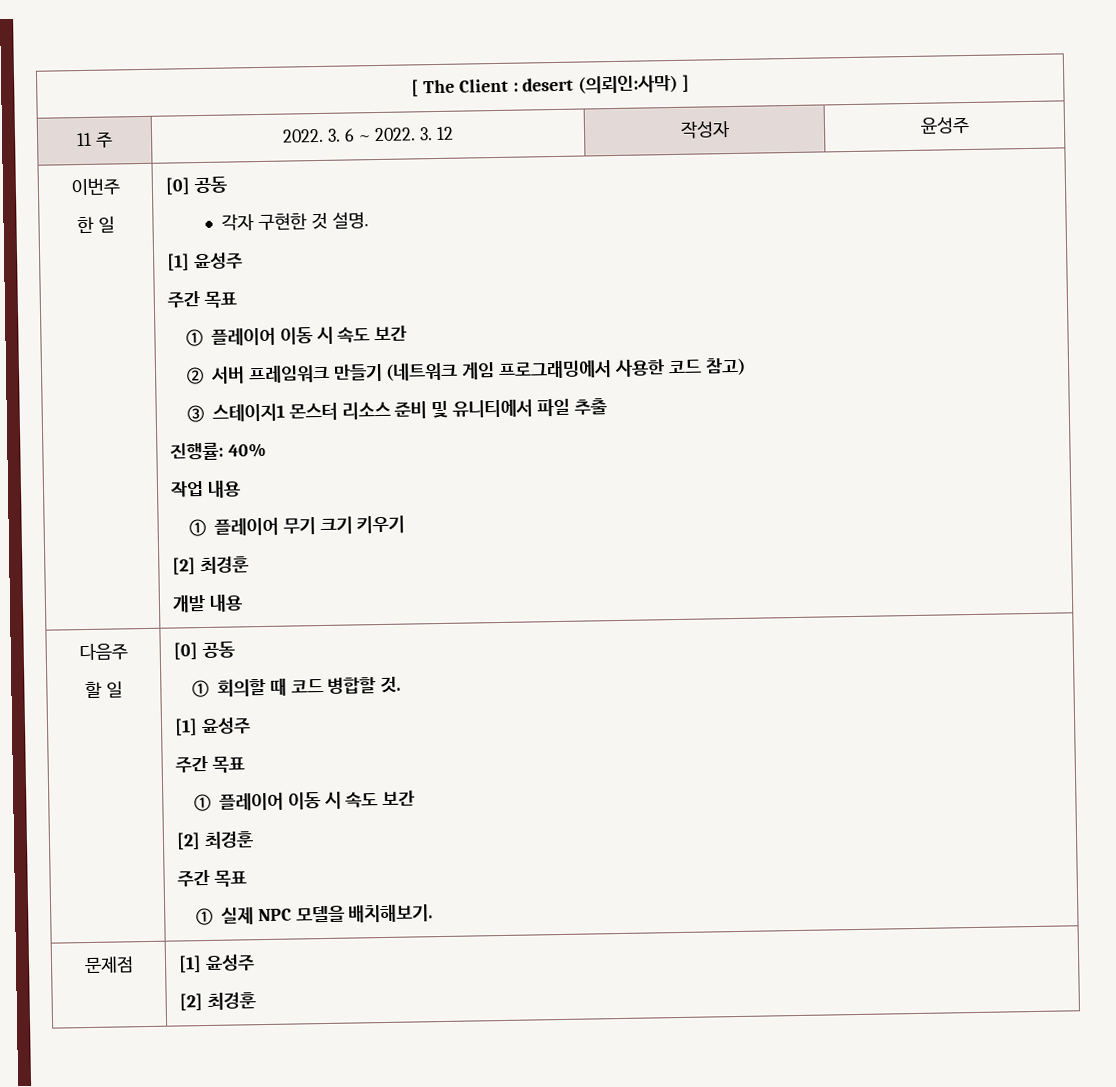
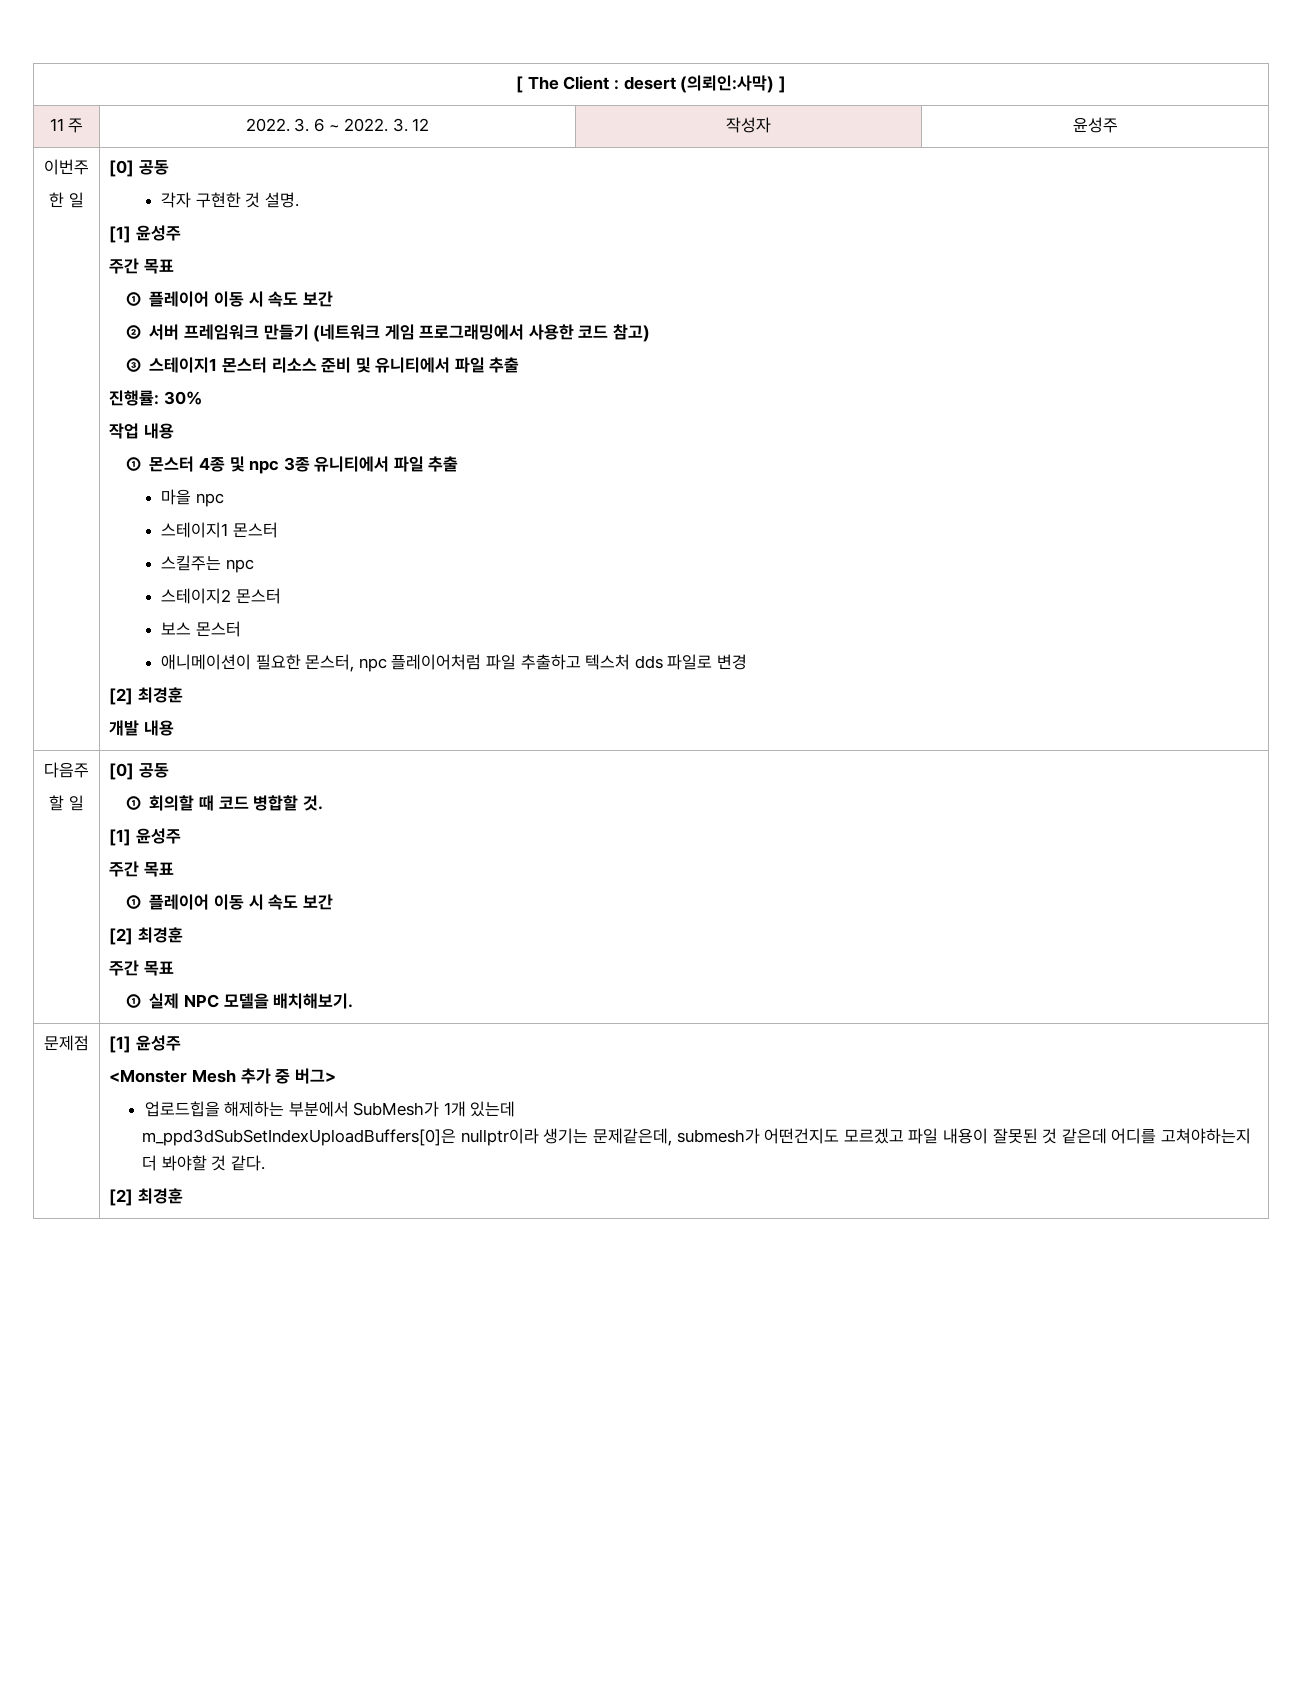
[228,442,268,458] 40% -> [163,391,202,405] 30%
[213,515,406,536] 플레이어 무기 크기 키우기 -> [149,456,459,474] [160,489,224,507] [160,522,278,538] [160,555,254,573] [160,588,281,604] [160,621,241,637] [160,654,747,672] 몬스터 4종 및 npc 3종 유니티에서 파일 추출 // 마을 npc // 스테이지1 몬스터 // 스킬주는 npc // 스테이지2 몬스터 // 보스 몬스터 // 애니메이션이 필요한 몬스터, npc 플레이어처럼 파일 추출하고 텍스처 dds 파일로 변경
(256, 963) none -> [109,1068,336,1084] [144,1101,516,1117] [142,1128,1251,1146] [142,1155,266,1171] // <Monster Mesh 추가 중 버그> // 업로드힙을 해제하는 부분에서 SubMesh가 1개 있는데 // m_ppd3dSubSetIndexUploadBuffers[0]은 nullptr이라 생기는 문제같은데, submesh가 어떤건지도 모르겠고 파일 내용이 잘못된 것 같은데 어디를 고쳐야하는지 더 봐야할 것 같다.

